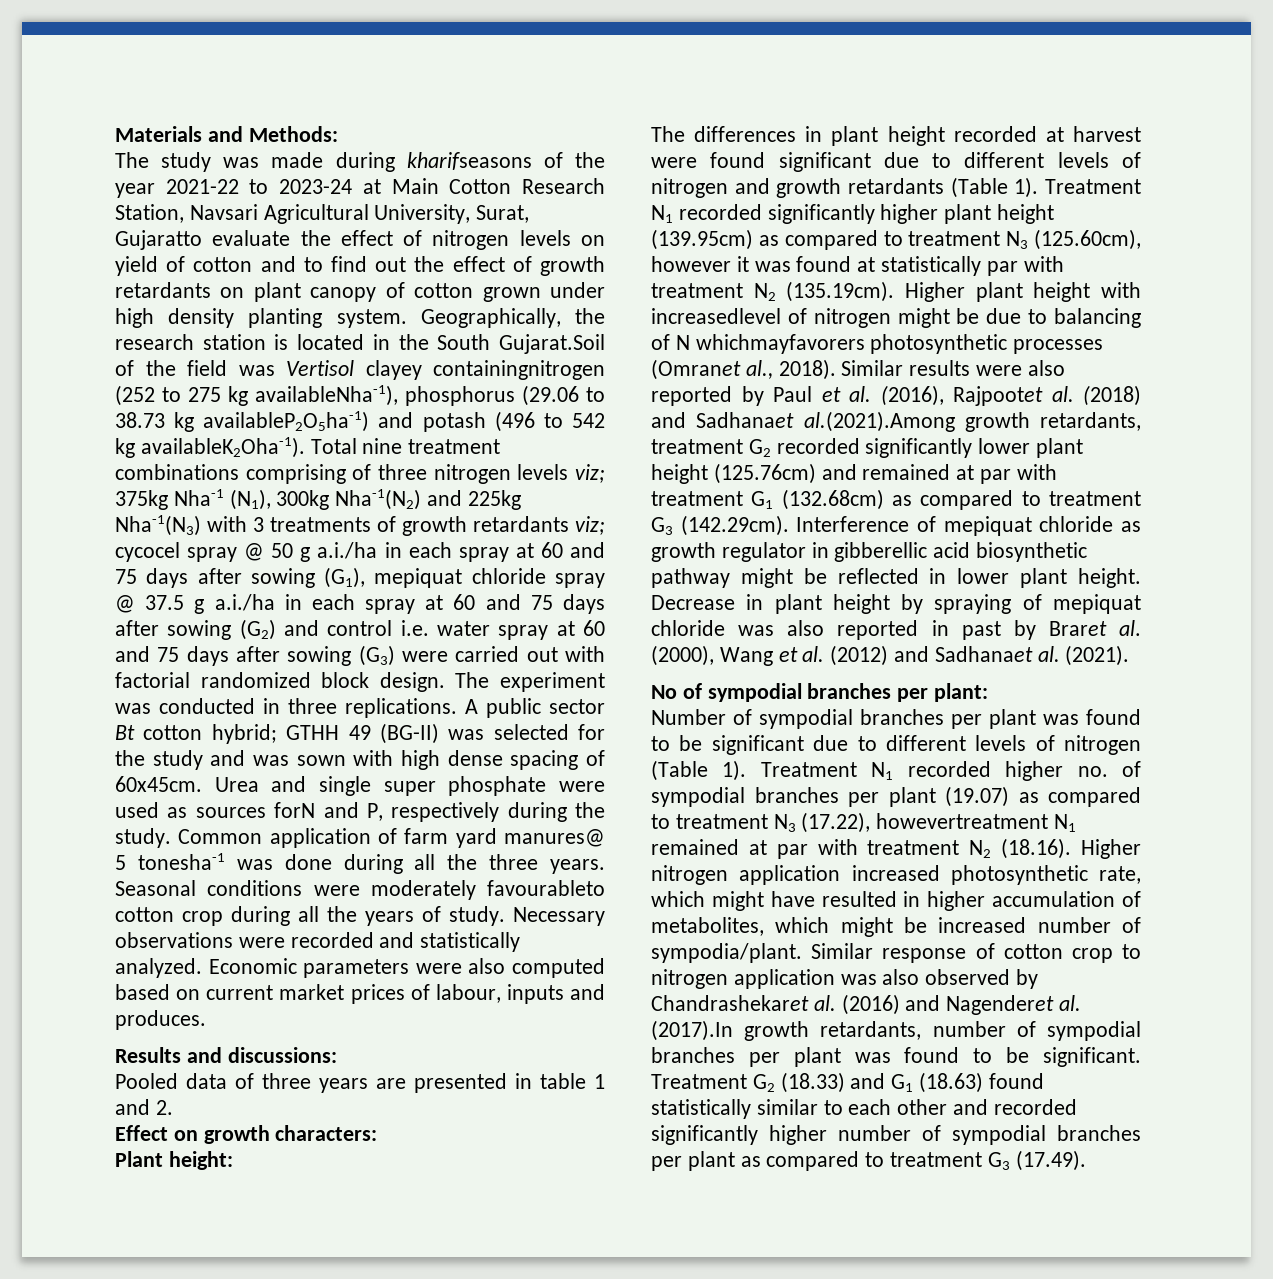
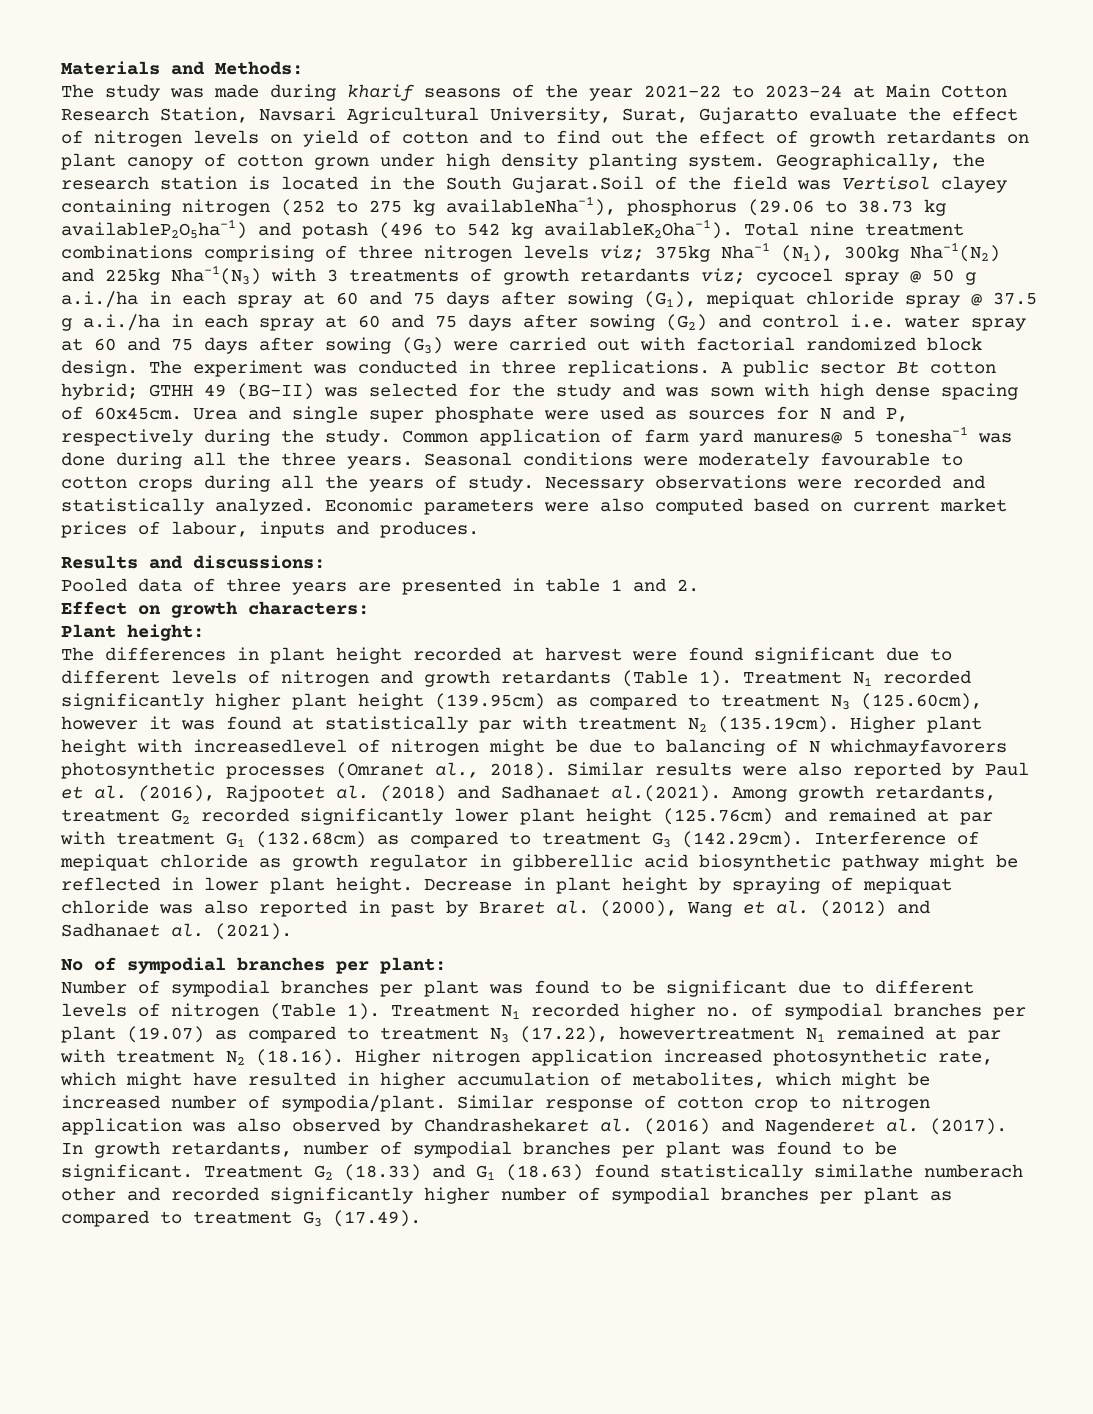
[406,152,532,170] kharifseasons -> [347,84,501,101] kharif seasons
[433,360,605,380] containingnitrogen -> [61,199,270,216] containing nitrogen
[274,802,316,818] forN -> [776,406,831,420] for N
[487,880,605,896] [115,907,223,926] favourableto cotton crop -> [820,452,963,466] [61,476,193,492] favourable to cotton crops
[803,411,955,432] al.(2021).Among -> [611,785,787,802] al.(2021). Among
[651,1020,733,1041] (2017).In -> [930,1118,1007,1135] [61,1143,83,1154] (2017). In
[756,1099,892,1115] similar to each -> [814,1164,1023,1178] similathe numberach

